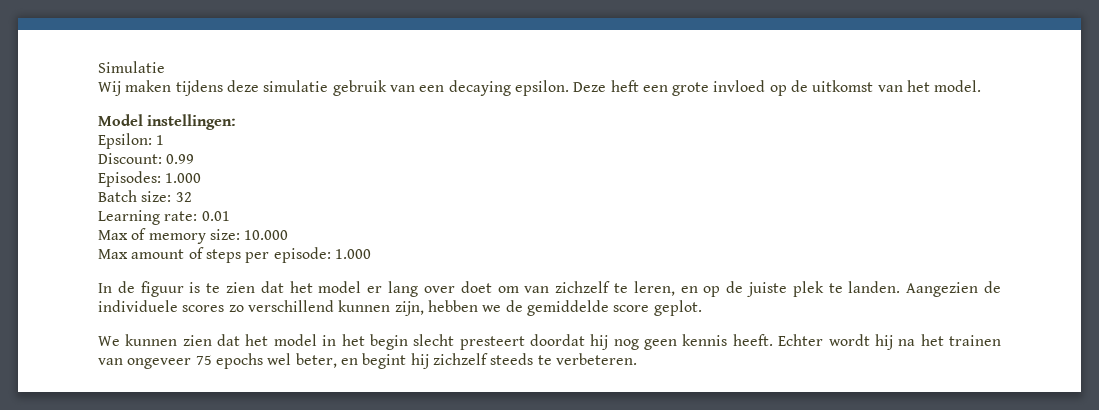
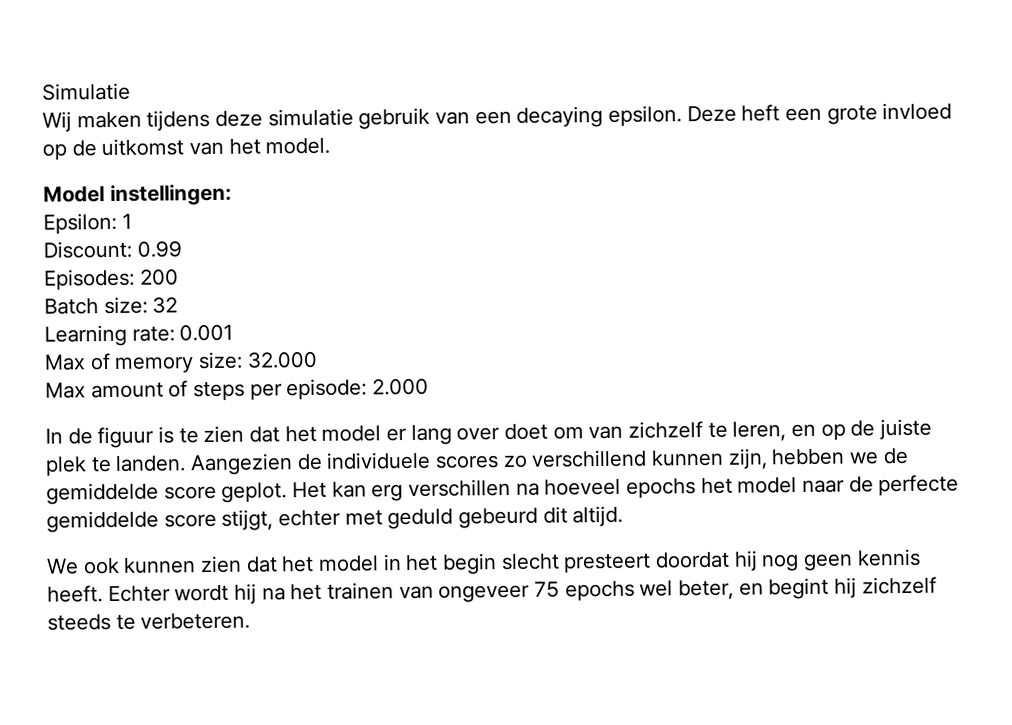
[165,173,202,183] 1.000 -> [139,268,179,286] 200
[201,211,230,221] 0.01 -> [179,323,234,342] 0.001
[244,230,289,240] 10.000 -> [246,350,318,369] 32.000
[334,249,371,259] 1.000 -> [372,377,430,396] 2.000
(702, 308) none -> [292,474,960,502] [46,505,624,533] Het kan erg verschillen na hoeveel epochs het model naar de perfecte gemiddelde score stijgt, echter met geduld gebeurd dit altijd.
(120, 341) none -> [82,557,120,575] ook

